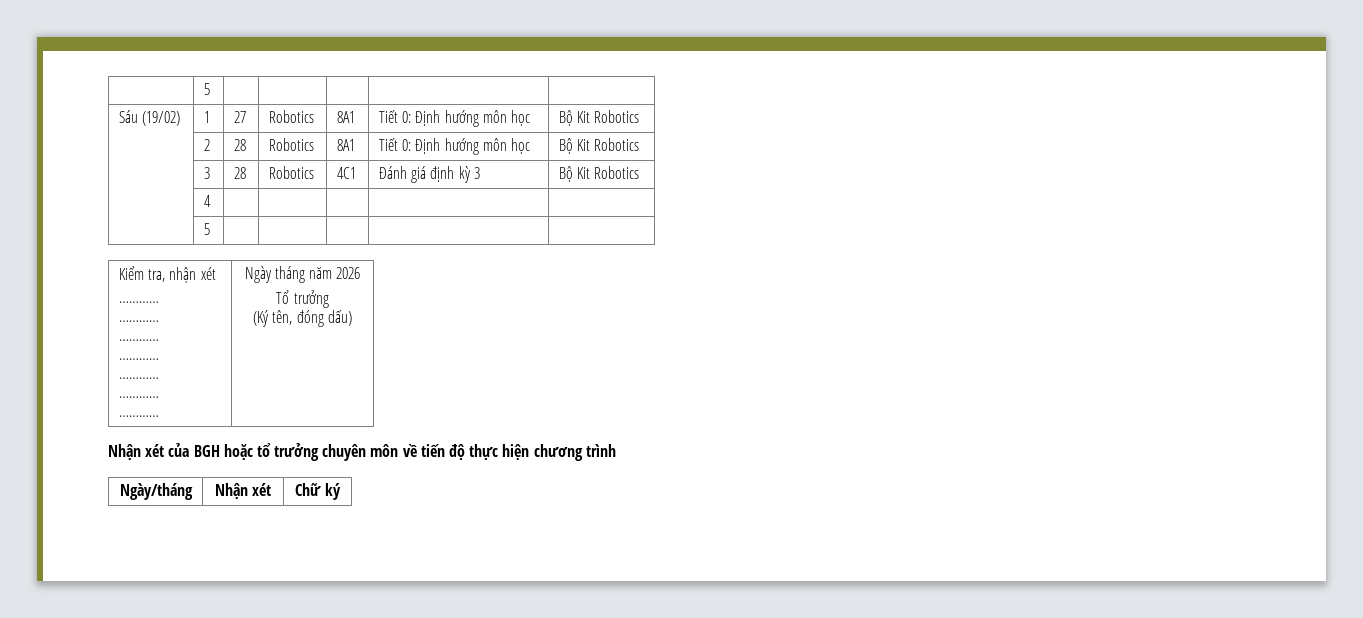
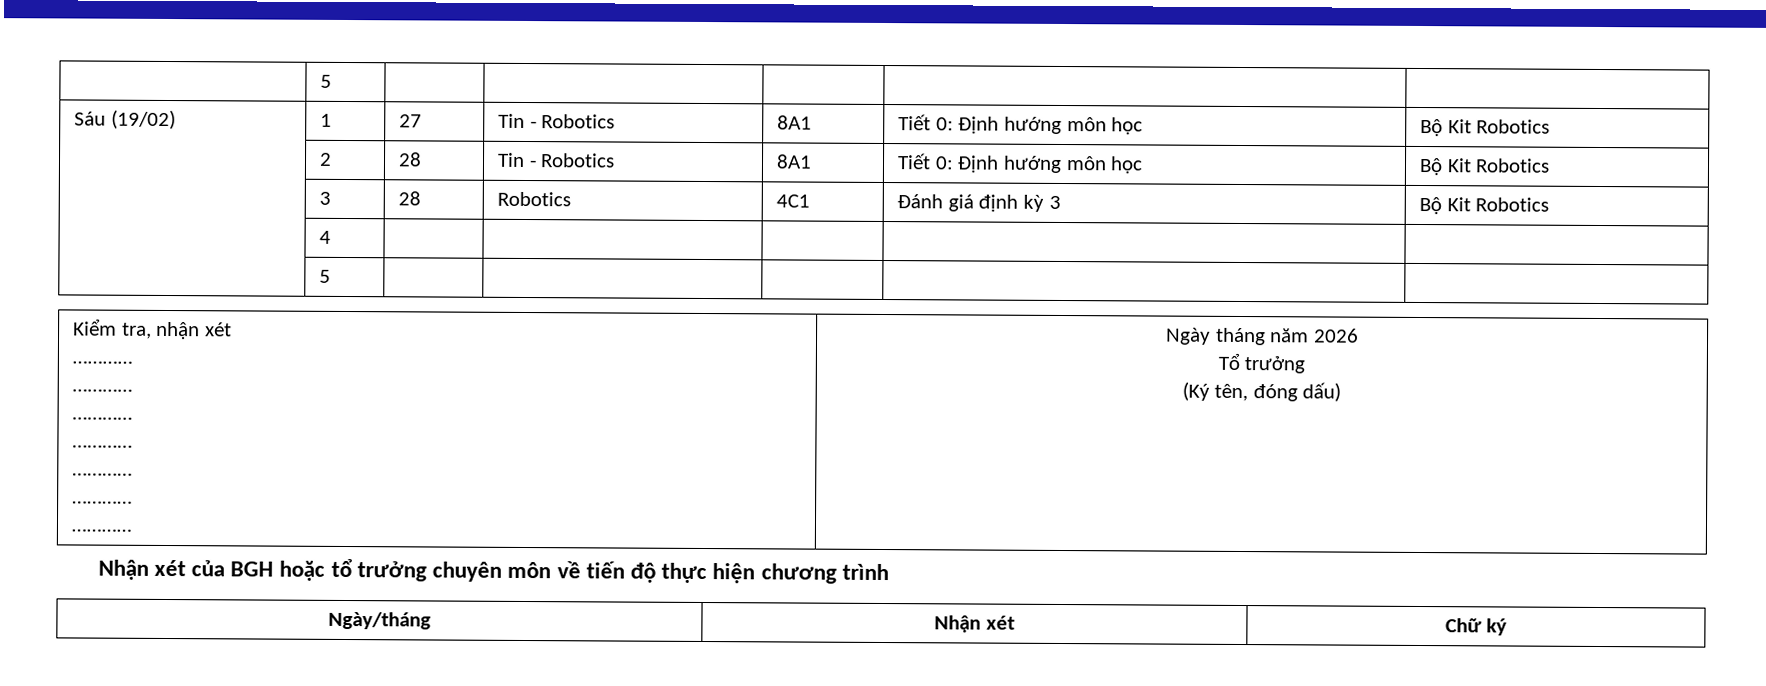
(246, 117) none -> [498,113,537,129] Tin -
(246, 145) none -> [497,152,537,168] Tin -

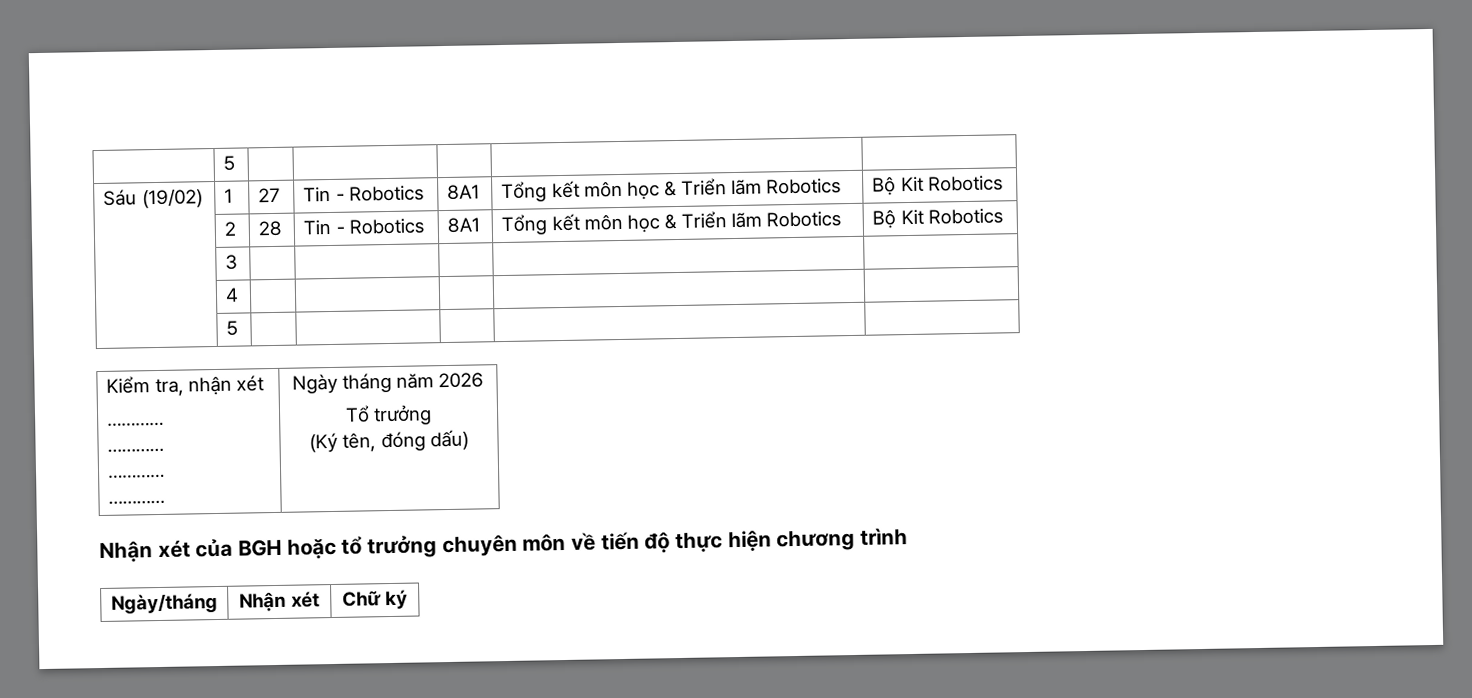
[898,114,1144,135] Tiết 0: Định hướng môn học -> [501,178,842,203] Tổng kết môn học & Triển lãm Robotics
[897,153,1144,174] [1419,157,1551,176] [319,191,332,205] [398,191,422,206] [497,191,572,207] [776,194,811,208] [897,194,1061,212] [1419,196,1550,215] Tiết 0: Định hướng môn học | Bộ Kit Robotics // | 3 | 28 | Robotics | 4C1 | Đánh giá định kỳ 3 | Bộ Kit Robotics -> [501,211,842,236] [872,208,1003,229] [225,254,239,270] Tổng kết môn học & Triển lãm Robotics | Bộ Kit Robotics // | 3 | | | | |
[72,472,134,476] [72,500,134,504] [71,528,133,532] // ………… // ………… // ………… -> (166, 502) none

